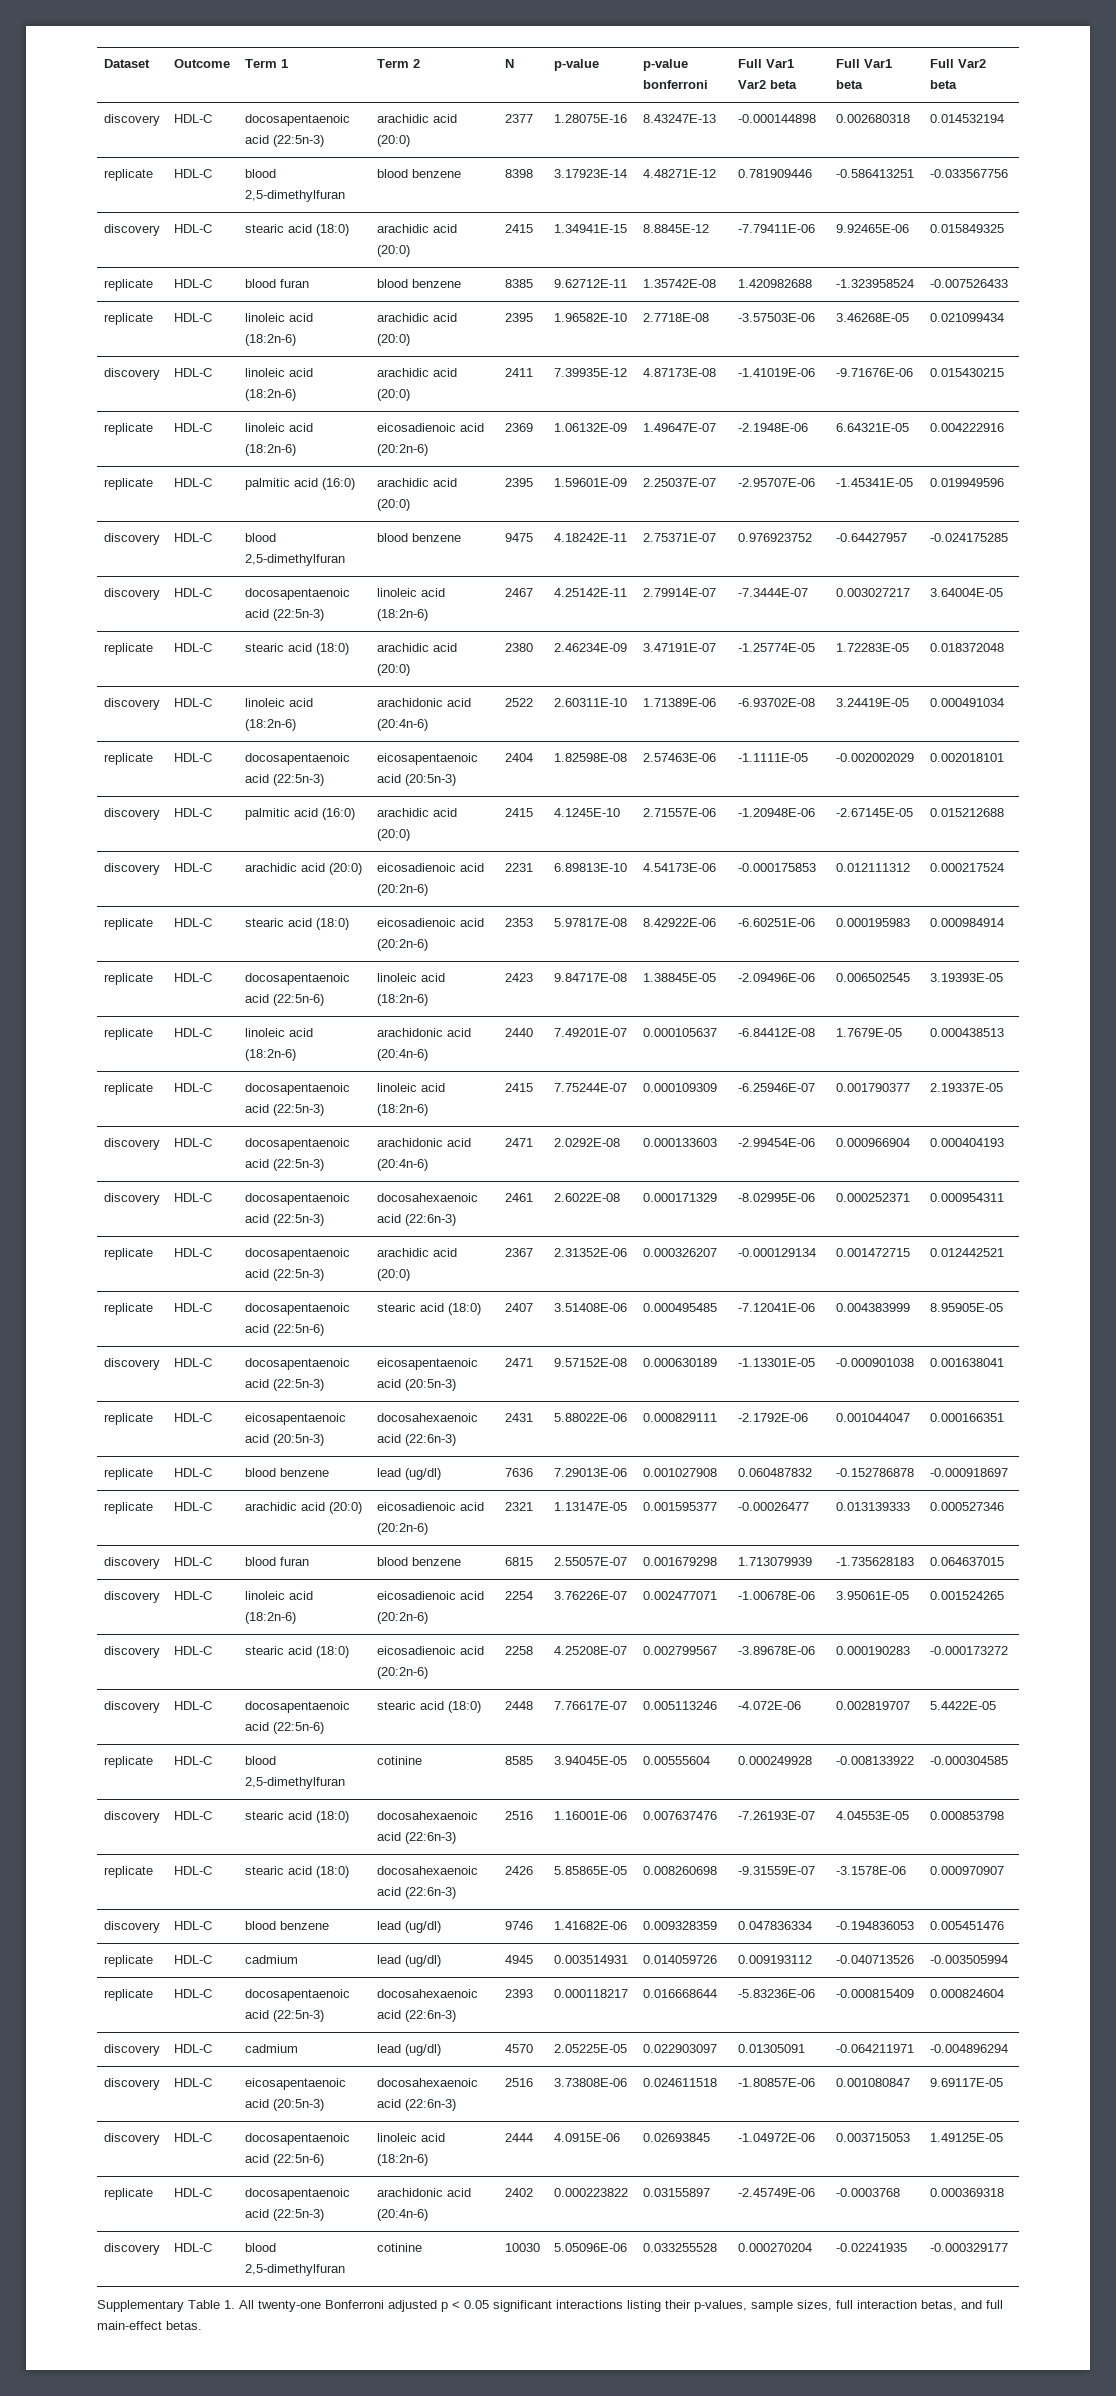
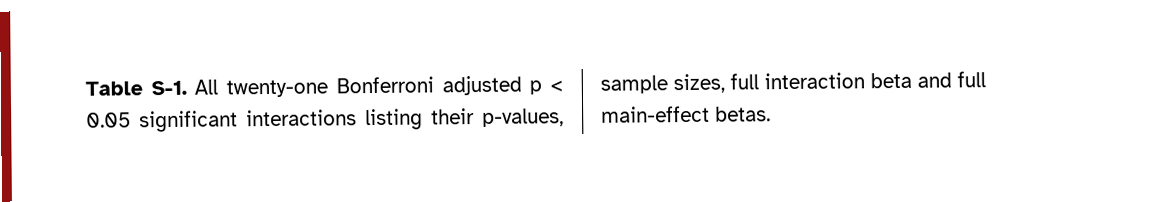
[103,59,150,68] [173,59,230,68] [244,59,288,68] [376,59,420,68] [504,59,514,68] [553,59,599,71] [642,59,688,71] [642,80,708,89] [737,59,794,68] [737,80,797,89] [835,59,892,68] [835,80,863,89] [929,59,986,68] [929,80,957,89] [103,114,160,126] [173,114,212,123] [244,114,350,126] [244,135,324,147] [376,114,457,123] [376,135,410,147] [504,114,533,123] [553,114,627,123] [642,114,716,123] [737,114,816,123] [835,114,910,123] [929,114,1004,123] [103,169,153,181] [173,169,212,178] [244,169,276,178] [244,190,345,202] [376,169,461,178] [504,169,533,178] [553,169,627,178] [642,169,716,178] [737,169,812,178] [835,169,914,178] [929,169,1008,178] [103,224,160,236] [173,224,212,233] [244,224,349,236] [376,224,457,233] [376,245,410,257] [504,224,533,233] [553,224,627,233] [642,224,709,233] [737,224,815,233] [835,224,909,233] [929,224,1004,233] [103,279,153,291] [173,279,212,288] [244,279,309,288] [376,279,461,288] [504,279,533,288] [553,279,627,288] [642,279,716,288] [737,279,812,288] [835,279,914,288] [929,279,1008,288] [103,313,153,325] [173,313,212,322] [244,313,313,322] [244,334,296,346] [376,313,457,322] [376,334,410,346] [504,313,533,322] [553,313,627,322] [642,313,709,322] [737,313,815,322] [835,313,909,322] [929,313,1004,322] [103,368,160,380] [173,368,212,377] [244,368,313,377] [244,389,296,401] [376,368,457,377] [376,389,410,401] [504,368,533,377] [553,368,627,377] [642,368,716,377] [737,368,815,377] [835,368,913,377] [929,368,1004,377] [103,423,153,435] [173,423,212,432] [244,423,313,432] [244,444,296,456] [376,423,484,432] [376,444,428,456] [504,423,533,432] [553,423,627,432] [642,423,716,432] [737,423,808,432] [835,423,909,432] [929,423,1004,432] [103,478,153,490] [173,478,212,487] [244,478,355,490] [376,478,457,487] [376,499,410,511] [504,478,533,487] [553,478,627,487] [642,478,716,487] [737,478,815,487] [835,478,913,487] [929,478,1004,487] [103,533,160,545] [173,533,212,542] [244,533,276,542] [244,554,345,566] [376,533,461,542] [504,533,533,542] [553,533,627,542] [642,533,716,542] [737,533,812,542] [835,533,907,542] [929,533,1008,542] [103,588,160,600] [173,588,212,597] [244,588,350,600] [244,609,324,621] [376,588,445,597] [376,609,428,621] [504,588,533,597] [553,588,627,597] [642,588,716,597] [737,588,808,597] [835,588,910,597] [929,588,1003,597] [103,643,153,655] [173,643,212,652] [244,643,349,655] [376,643,457,652] [376,664,410,676] [504,643,533,652] [553,643,627,652] [642,643,716,652] [737,643,815,652] [835,643,909,652] [929,643,1004,652] [103,698,160,710] [173,698,212,707] [244,698,313,707] [244,719,296,731] [376,698,471,707] [376,719,428,731] [504,698,533,707] [553,698,627,707] [642,698,716,707] [737,698,815,707] [835,698,909,707] [929,698,1004,707] [103,753,153,765] [173,753,212,762] [244,753,350,765] [244,774,324,786] [376,753,478,765] [376,774,456,786] [504,753,533,762] [553,753,627,762] [642,753,716,762] [737,753,808,762] [835,753,914,762] [929,753,1004,762] [103,808,160,820] [173,808,212,817] [244,808,355,820] [376,808,457,817] [376,829,410,841] [504,808,533,817] [553,808,620,817] [642,808,716,817] [737,808,815,817] [835,808,913,817] [929,808,1004,817] [103,863,160,875] [173,863,212,872] [244,863,362,875] [376,863,484,872] [376,884,428,896] [504,863,533,872] [553,863,627,872] [642,863,716,872] [737,863,816,872] [835,863,910,872] [929,863,1004,872] [103,918,153,930] [173,918,212,927] [244,918,349,930] [376,918,484,927] [376,939,428,951] [504,918,533,927] [553,918,627,927] [642,918,716,927] [737,918,815,927] [835,918,910,927] [929,918,1004,927] [103,973,153,985] [173,973,212,982] [244,973,350,985] [244,994,324,1006] [376,973,445,982] [376,994,428,1006] [504,973,533,982] [553,973,627,982] [642,973,716,982] [737,973,815,982] [835,973,910,982] [929,973,1003,982] [103,1028,153,1040] [173,1028,212,1037] [244,1028,313,1037] [244,1049,296,1061] [376,1028,471,1037] [376,1049,428,1061] [504,1028,533,1037] [553,1028,627,1037] [642,1028,717,1037] [737,1028,815,1037] [835,1028,902,1037] [929,1028,1004,1037] [103,1083,153,1095] [173,1083,212,1092] [244,1083,350,1095] [244,1104,324,1116] [376,1083,445,1092] [376,1104,428,1116] [504,1083,533,1092] [553,1083,627,1092] [642,1083,717,1092] [737,1083,815,1092] [835,1083,910,1092] [929,1083,1003,1092] [103,1138,160,1150] [173,1138,212,1147] [244,1138,350,1150] [244,1159,324,1171] [376,1138,471,1147] [376,1159,428,1171] [504,1138,533,1147] [553,1138,620,1147] [642,1138,717,1147] [737,1138,815,1147] [835,1138,910,1147] [929,1138,1004,1147] [103,1193,160,1205] [173,1193,212,1202] [244,1193,350,1205] [244,1214,324,1226] [376,1193,478,1202] [376,1214,456,1226] [504,1193,533,1202] [553,1193,620,1202] [642,1193,717,1202] [737,1193,815,1202] [835,1193,910,1202] [929,1193,1004,1202] [103,1248,153,1260] [173,1248,212,1257] [244,1248,350,1260] [244,1269,324,1281] [376,1248,457,1257] [376,1269,410,1281] [504,1248,533,1257] [553,1248,627,1257] [642,1248,717,1257] [737,1248,816,1257] [835,1248,910,1257] [929,1248,1004,1257] [103,1303,153,1315] [173,1303,212,1312] [244,1303,350,1315] [244,1324,324,1336] [376,1303,481,1315] [504,1303,533,1312] [553,1303,627,1312] [642,1303,717,1312] [737,1303,815,1312] [835,1303,910,1312] [929,1303,1003,1312] [103,1358,160,1370] [173,1358,212,1367] [244,1358,350,1370] [244,1379,324,1391] [376,1358,478,1370] [376,1379,456,1391] [504,1358,533,1367] [553,1358,627,1367] [642,1358,717,1367] [737,1358,815,1367] [835,1358,914,1367] [929,1358,1004,1367] [103,1413,153,1425] [173,1413,212,1422] [244,1413,346,1425] [244,1434,324,1446] [376,1413,478,1422] [376,1434,456,1446] [504,1413,533,1422] [553,1413,627,1422] [642,1413,717,1422] [737,1413,808,1422] [835,1413,910,1422] [929,1413,1004,1422] [103,1468,153,1480] [173,1468,212,1477] [244,1468,329,1477] [376,1468,441,1480] [504,1468,533,1477] [553,1468,627,1477] [642,1468,717,1477] [737,1468,812,1477] [835,1468,914,1477] [929,1468,1008,1477] [103,1502,153,1514] [173,1502,212,1511] [244,1502,362,1514] [376,1502,484,1511] [376,1523,428,1535] [504,1502,533,1511] [553,1502,627,1511] [642,1502,717,1511] [737,1502,809,1511] [835,1502,910,1511] [929,1502,1004,1511] [103,1557,160,1569] [173,1557,212,1566] [244,1557,309,1566] [376,1557,461,1566] [504,1557,533,1566] [553,1557,627,1566] [642,1557,717,1566] [737,1557,812,1566] [835,1557,914,1566] [929,1557,1004,1566] [103,1591,160,1603] [173,1591,212,1600] [244,1591,313,1600] [244,1612,296,1624] [376,1591,484,1600] [376,1612,428,1624] [504,1591,533,1600] [553,1591,627,1600] [642,1591,717,1600] [737,1591,815,1600] [835,1591,909,1600] [929,1591,1004,1600] [103,1646,160,1658] [173,1646,212,1655] [244,1646,349,1658] [376,1646,484,1655] [376,1667,428,1679] [504,1646,533,1655] [553,1646,627,1655] [642,1646,717,1655] [737,1646,815,1655] [835,1646,910,1655] [929,1646,1008,1655] [103,1701,160,1713] [173,1701,212,1710] [244,1701,350,1713] [244,1722,324,1734] [376,1701,481,1713] [504,1701,533,1710] [553,1701,627,1710] [642,1701,717,1710] [737,1701,801,1710] [835,1701,910,1710] [929,1701,996,1710] [103,1756,153,1768] [173,1756,212,1765] [244,1756,276,1765] [244,1777,345,1789] [376,1756,422,1765] [504,1756,533,1765] [553,1756,627,1765] [642,1756,710,1765] [737,1756,812,1765] [835,1756,914,1765] [929,1756,1008,1765] [103,1811,160,1823] [173,1811,212,1820] [244,1811,349,1823] [376,1811,478,1820] [376,1832,456,1844] [504,1811,533,1820] [553,1811,627,1820] [642,1811,717,1820] [737,1811,815,1820] [835,1811,909,1820] [929,1811,1004,1820] [103,1866,153,1878] [173,1866,212,1875] [244,1866,349,1878] [376,1866,478,1875] [376,1887,456,1899] [504,1866,533,1875] [553,1866,627,1875] [642,1866,717,1875] [737,1866,815,1875] [835,1866,906,1875] [929,1866,1004,1875] [103,1921,160,1933] [173,1921,212,1930] [244,1921,329,1930] [376,1921,441,1933] [504,1921,533,1930] [553,1921,627,1930] [642,1921,717,1930] [737,1921,812,1930] [835,1921,914,1930] [929,1921,1004,1930] [103,1955,153,1967] [173,1955,212,1964] [244,1955,298,1964] [376,1955,441,1967] [504,1955,533,1964] [553,1955,628,1964] [642,1955,717,1964] [737,1955,812,1964] [835,1955,914,1964] [929,1955,1008,1964] [103,1989,153,2001] [173,1989,212,1998] [244,1989,350,2001] [244,2010,324,2022] [376,1989,478,1998] [376,2010,456,2022] [504,1989,533,1998] [553,1989,628,1998] [642,1989,717,1998] [737,1989,815,1998] [835,1989,914,1998] [929,1989,1004,1998] [103,2044,160,2056] [173,2044,212,2053] [244,2044,298,2053] [376,2044,441,2056] [504,2044,533,2053] [553,2044,627,2053] [642,2044,717,2053] [737,2044,805,2053] [835,2044,914,2053] [929,2044,1008,2053] [103,2078,160,2090] [173,2078,212,2087] [244,2078,346,2090] [244,2099,324,2111] [376,2078,478,2087] [376,2099,456,2111] [504,2078,533,2087] [553,2078,627,2087] [642,2078,717,2087] [737,2078,815,2087] [835,2078,910,2087] [929,2078,1003,2087] [103,2133,160,2145] [173,2133,212,2142] [244,2133,350,2145] [244,2154,324,2166] [376,2133,445,2142] [376,2154,428,2166] [504,2133,533,2142] [553,2133,620,2142] [642,2133,710,2142] [737,2133,815,2142] [835,2133,910,2142] [929,2133,1003,2142] [103,2188,153,2200] [173,2188,212,2197] [244,2188,350,2200] [244,2209,324,2221] [376,2188,471,2197] [376,2209,428,2221] [504,2188,533,2197] [553,2188,628,2197] [642,2188,710,2197] [737,2188,815,2197] [835,2188,900,2197] [929,2188,1004,2197] [103,2243,160,2255] [173,2243,212,2252] [244,2243,276,2252] [244,2264,345,2276] [376,2243,422,2252] [504,2243,540,2252] [553,2243,627,2252] [642,2243,717,2252] [737,2243,812,2252] [835,2243,907,2252] [929,2243,1008,2252] [97,2300,235,2312] Dataset | Outcome | Term 1 | Term 2 | N | p-value | p-value bonferroni | Full Var1 Var2 beta | Full Var1 beta | Full Var2 beta // discovery | HDL-C | docosapentaenoic acid (22:5n-3) | arachidic acid (20:0) | 2377 | 1.28075E-16 | 8.43247E-13 | -0.000144898 | 0.002680318 | 0.014532194 // replicate | HDL-C | blood 2,5-dimethylfuran | blood benzene | 8398 | 3.17923E-14 | 4.48271E-12 | 0.781909446 | -0.586413251 | -0.033567756 // discovery | HDL-C | stearic acid (18:0) | arachidic acid (20:0) | 2415 | 1.34941E-15 | 8.8845E-12 | -7.79411E-06 | 9.92465E-06 | 0.015849325 // replicate | HDL-C | blood furan | blood benzene | 8385 | 9.62712E-11 | 1.35742E-08 | 1.420982688 | -1.323958524 | -0.007526433 // replicate | HDL-C | linoleic acid (18:2n-6) | arachidic acid (20:0) | 2395 | 1.96582E-10 | 2.7718E-08 | -3.57503E-06 | 3.46268E-05 | 0.021099434 // discovery | HDL-C | linoleic acid (18:2n-6) | arachidic acid (20:0) | 2411 | 7.39935E-12 | 4.87173E-08 | -1.41019E-06 | -9.71676E-06 | 0.015430215 // replicate | HDL-C | linoleic acid (18:2n-6) | eicosadienoic acid (20:2n-6) | 2369 | 1.06132E-09 | 1.49647E-07 | -2.1948E-06 | 6.64321E-05 | 0.004222916 // replicate | HDL-C | palmitic acid (16:0) | arachidic acid (20:0) | 2395 | 1.59601E-09 | 2.25037E-07 | -2.95707E-06 | -1.45341E-05 | 0.019949596 // discovery | HDL-C | blood 2,5-dimethylfuran | blood benzene | 9475 | 4.18242E-11 | 2.75371E-07 | 0.976923752 | -0.64427957 | -0.024175285 // discovery | HDL-C | docosapentaenoic acid (22:5n-3) | linoleic acid (18:2n-6) | 2467 | 4.25142E-11 | 2.79914E-07 | -7.3444E-07 | 0.003027217 | 3.64004E-05 // replicate | HDL-C | stearic acid (18:0) | arachidic acid (20:0) | 2380 | 2.46234E-09 | 3.47191E-07 | -1.25774E-05 | 1.72283E-05 | 0.018372048 // discovery | HDL-C | linoleic acid (18:2n-6) | arachidonic acid (20:4n-6) | 2522 | 2.60311E-10 | 1.71389E-06 | -6.93702E-08 | 3.24419E-05 | 0.000491034 // replicate | HDL-C | docosapentaenoic acid (22:5n-3) | eicosapentaenoic acid (20:5n-3) | 2404 | 1.82598E-08 | 2.57463E-06 | -1.1111E-05 | -0.002002029 | 0.002018101 // discovery | HDL-C | palmitic acid (16:0) | arachidic acid (20:0) | 2415 | 4.1245E-10 | 2.71557E-06 | -1.20948E-06 | -2.67145E-05 | 0.015212688 // discovery | HDL-C | arachidic acid (20:0) | eicosadienoic acid (20:2n-6) | 2231 | 6.89813E-10 | 4.54173E-06 | -0.000175853 | 0.012111312 | 0.000217524 // replicate | HDL-C | stearic acid (18:0) | eicosadienoic acid (20:2n-6) | 2353 | 5.97817E-08 | 8.42922E-06 | -6.60251E-06 | 0.000195983 | 0.000984914 // replicate | HDL-C | docosapentaenoic acid (22:5n-6) | linoleic acid (18:2n-6) | 2423 | 9.84717E-08 | 1.38845E-05 | -2.09496E-06 | 0.006502545 | 3.19393E-05 // replicate | HDL-C | linoleic acid (18:2n-6) | arachidonic acid (20:4n-6) | 2440 | 7.49201E-07 | 0.000105637 | -6.84412E-08 | 1.7679E-05 | 0.000438513 // replicate | HDL-C | docosapentaenoic acid (22:5n-3) | linoleic acid (18:2n-6) | 2415 | 7.75244E-07 | 0.000109309 | -6.25946E-07 | 0.001790377 | 2.19337E-05 // discovery | HDL-C | docosapentaenoic acid (22:5n-3) | arachidonic acid (20:4n-6) | 2471 | 2.0292E-08 | 0.000133603 | -2.99454E-06 | 0.000966904 | 0.000404193 // discovery | HDL-C | docosapentaenoic acid (22:5n-3) | docosahexaenoic acid (22:6n-3) | 2461 | 2.6022E-08 | 0.000171329 | -8.02995E-06 | 0.000252371 | 0.000954311 // replicate | HDL-C | docosapentaenoic acid (22:5n-3) | arachidic acid (20:0) | 2367 | 2.31352E-06 | 0.000326207 | -0.000129134 | 0.001472715 | 0.012442521 // replicate | HDL-C | docosapentaenoic acid (22:5n-6) | stearic acid (18:0) | 2407 | 3.51408E-06 | 0.000495485 | -7.12041E-06 | 0.004383999 | 8.95905E-05 // discovery | HDL-C | docosapentaenoic acid (22:5n-3) | eicosapentaenoic acid (20:5n-3) | 2471 | 9.57152E-08 | 0.000630189 | -1.13301E-05 | -0.000901038 | 0.001638041 // replicate | HDL-C | eicosapentaenoic acid (20:5n-3) | docosahexaenoic acid (22:6n-3) | 2431 | 5.88022E-06 | 0.000829111 | -2.1792E-06 | 0.001044047 | 0.000166351 // replicate | HDL-C | blood benzene | lead (ug/dl) | 7636 | 7.29013E-06 | 0.001027908 | 0.060487832 | -0.152786878 | -0.000918697 // replicate | HDL-C | arachidic acid (20:0) | eicosadienoic acid (20:2n-6) | 2321 | 1.13147E-05 | 0.001595377 | -0.00026477 | 0.013139333 | 0.000527346 // discovery | HDL-C | blood furan | blood benzene | 6815 | 2.55057E-07 | 0.001679298 | 1.713079939 | -1.735628183 | 0.064637015 // discovery | HDL-C | linoleic acid (18:2n-6) | eicosadienoic acid (20:2n-6) | 2254 | 3.76226E-07 | 0.002477071 | -1.00678E-06 | 3.95061E-05 | 0.001524265 // discovery | HDL-C | stearic acid (18:0) | eicosadienoic acid (20:2n-6) | 2258 | 4.25208E-07 | 0.002799567 | -3.89678E-06 | 0.000190283 | -0.000173272 // discovery | HDL-C | docosapentaenoic acid (22:5n-6) | stearic acid (18:0) | 2448 | 7.76617E-07 | 0.005113246 | -4.072E-06 | 0.002819707 | 5.4422E-05 // replicate | HDL-C | blood 2,5-dimethylfuran | cotinine | 8585 | 3.94045E-05 | 0.00555604 | 0.000249928 | -0.008133922 | -0.000304585 // discovery | HDL-C | stearic acid (18:0) | docosahexaenoic acid (22:6n-3) | 2516 | 1.16001E-06 | 0.007637476 | -7.26193E-07 | 4.04553E-05 | 0.000853798 // replicate | HDL-C | stearic acid (18:0) | docosahexaenoic acid (22:6n-3) | 2426 | 5.85865E-05 | 0.008260698 | -9.31559E-07 | -3.1578E-06 | 0.000970907 // discovery | HDL-C | blood benzene | lead (ug/dl) | 9746 | 1.41682E-06 | 0.009328359 | 0.047836334 | -0.194836053 | 0.005451476 // replicate | HDL-C | cadmium | lead (ug/dl) | 4945 | 0.003514931 | 0.014059726 | 0.009193112 | -0.040713526 | -0.003505994 // replicate | HDL-C | docosapentaenoic acid (22:5n-3) | docosahexaenoic acid (22:6n-3) | 2393 | 0.000118217 | 0.016668644 | -5.83236E-06 | -0.000815409 | 0.000824604 // discovery | HDL-C | cadmium | lead (ug/dl) | 4570 | 2.05225E-05 | 0.022903097 | 0.01305091 | -0.064211971 | -0.004896294 // discovery | HDL-C | eicosapentaenoic acid (20:5n-3) | docosahexaenoic acid (22:6n-3) | 2516 | 3.73808E-06 | 0.024611518 | -1.80857E-06 | 0.001080847 | 9.69117E-05 // discovery | HDL-C | docosapentaenoic acid (22:5n-6) | linoleic acid (18:2n-6) | 2444 | 4.0915E-06 | 0.02693845 | -1.04972E-06 | 0.003715053 | 1.49125E-05 // replicate | HDL-C | docosapentaenoic acid (22:5n-3) | arachidonic acid (20:4n-6) | 2402 | 0.000223822 | 0.03155897 | -2.45749E-06 | -0.0003768 | 0.000369318 // discovery | HDL-C | blood 2,5-dimethylfuran | cotinine | 10030 | 5.05096E-06 | 0.033255528 | 0.000270204 | -0.02241935 | -0.000329177 // Supplementary Table 1. -> [85,80,187,96] Table S-1.
[921,2300,957,2311] betas, -> [870,72,912,89] beta

